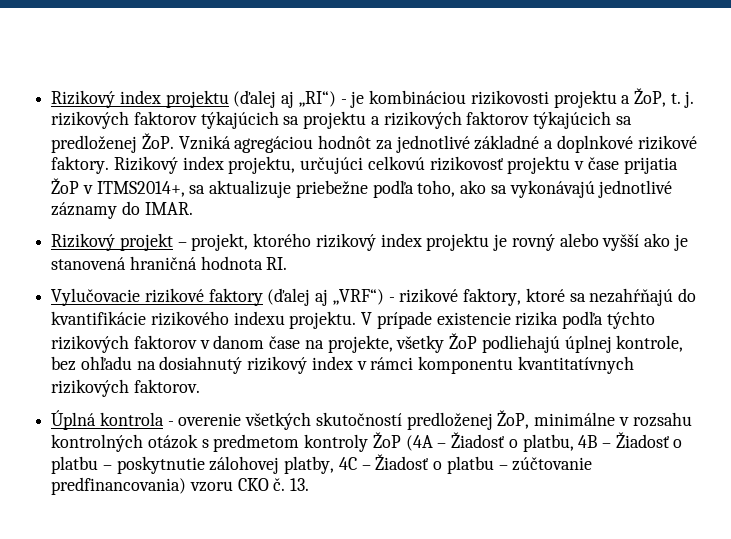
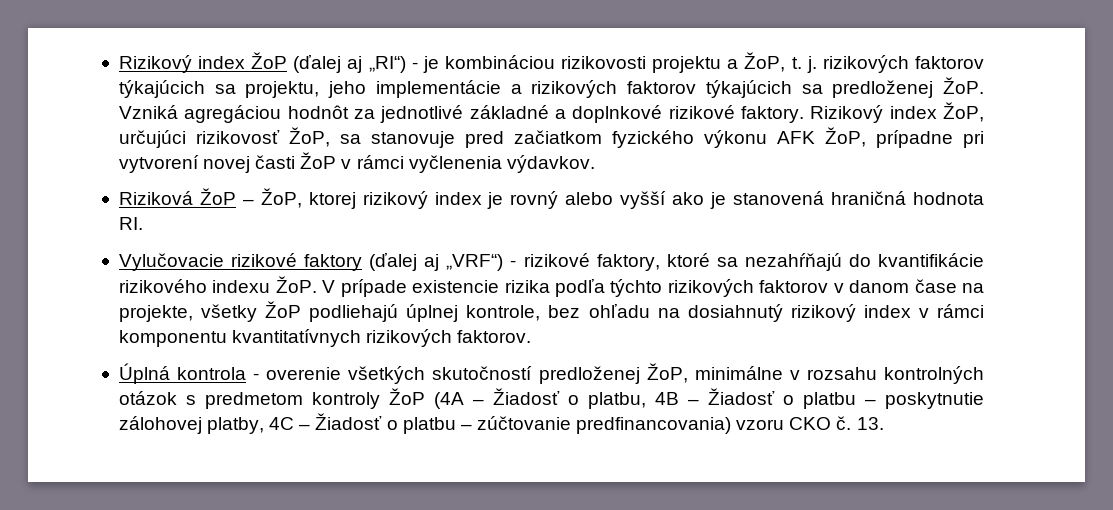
[51,90,229,108] Rizikový index projektu -> [118,52,288,73] Rizikový index ŽoP
[303,111,367,129] projektu -> [245,80,501,98] projektu, jeho implementácie
[228,156,678,174] [51,178,673,198] [51,201,193,219] [51,233,490,251] projektu, určujúci celkovú rizikovosť projektu v čase prijatia ŽoP v ITMS2014+, sa aktualizuje priebežne podľa toho, ako sa vykonávajú jednotlivé záznamy do IMAR. // Rizikový projekt – projekt, ktorého rizikový index projektu -> [943,102,985,122] [118,127,984,148] [118,152,595,173] [118,188,482,209] ŽoP, určujúci rizikovosť ŽoP, sa stanovuje pred začiatkom fyzického výkonu AFK ŽoP, prípadne pri vytvorení novej časti ŽoP v rámci vyčlenenia výdavkov. // Riziková ŽoP – ŽoP, ktorej rizikový index
[289,311,357,329] projektu. -> [275,276,317,293] ŽoP.

